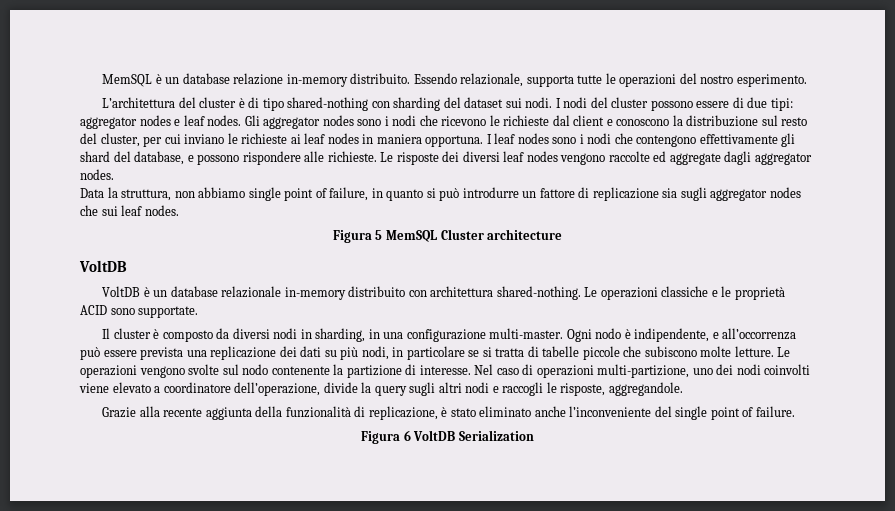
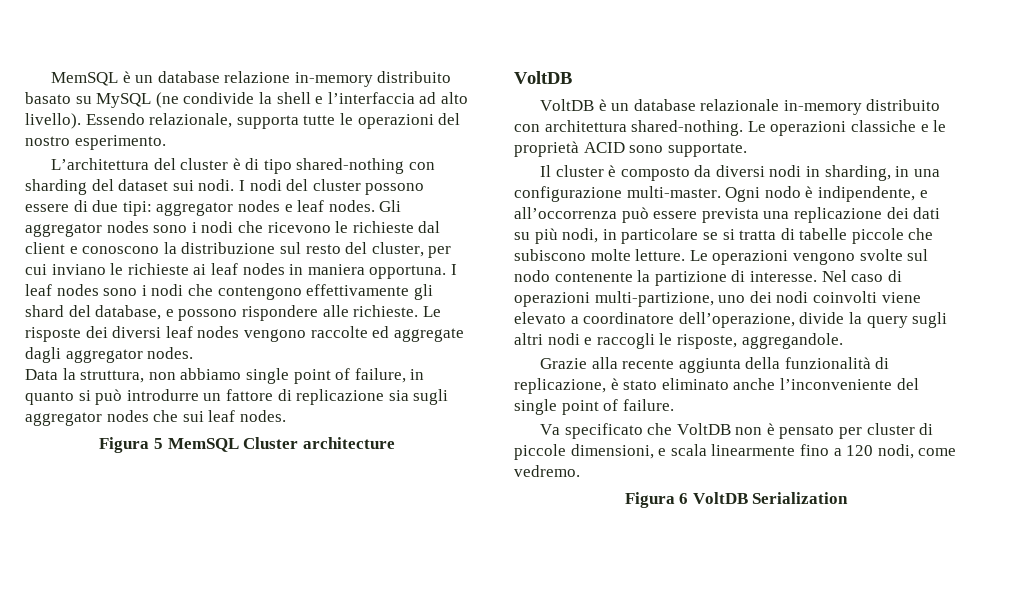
[350,73,411,84] distribuito. -> [377,71,452,83] [25,92,468,108] [25,113,81,129] distribuito basato su MySQL (ne condivide la shell e l’interfaccia ad alto livello).
(795, 411) none -> [539,423,934,439] [514,444,957,460] [514,465,580,477] // Va specificato che VoltDB non è pensato per cluster di piccole dimensioni, e scala linearmente fino a 120 nodi, come vedremo.

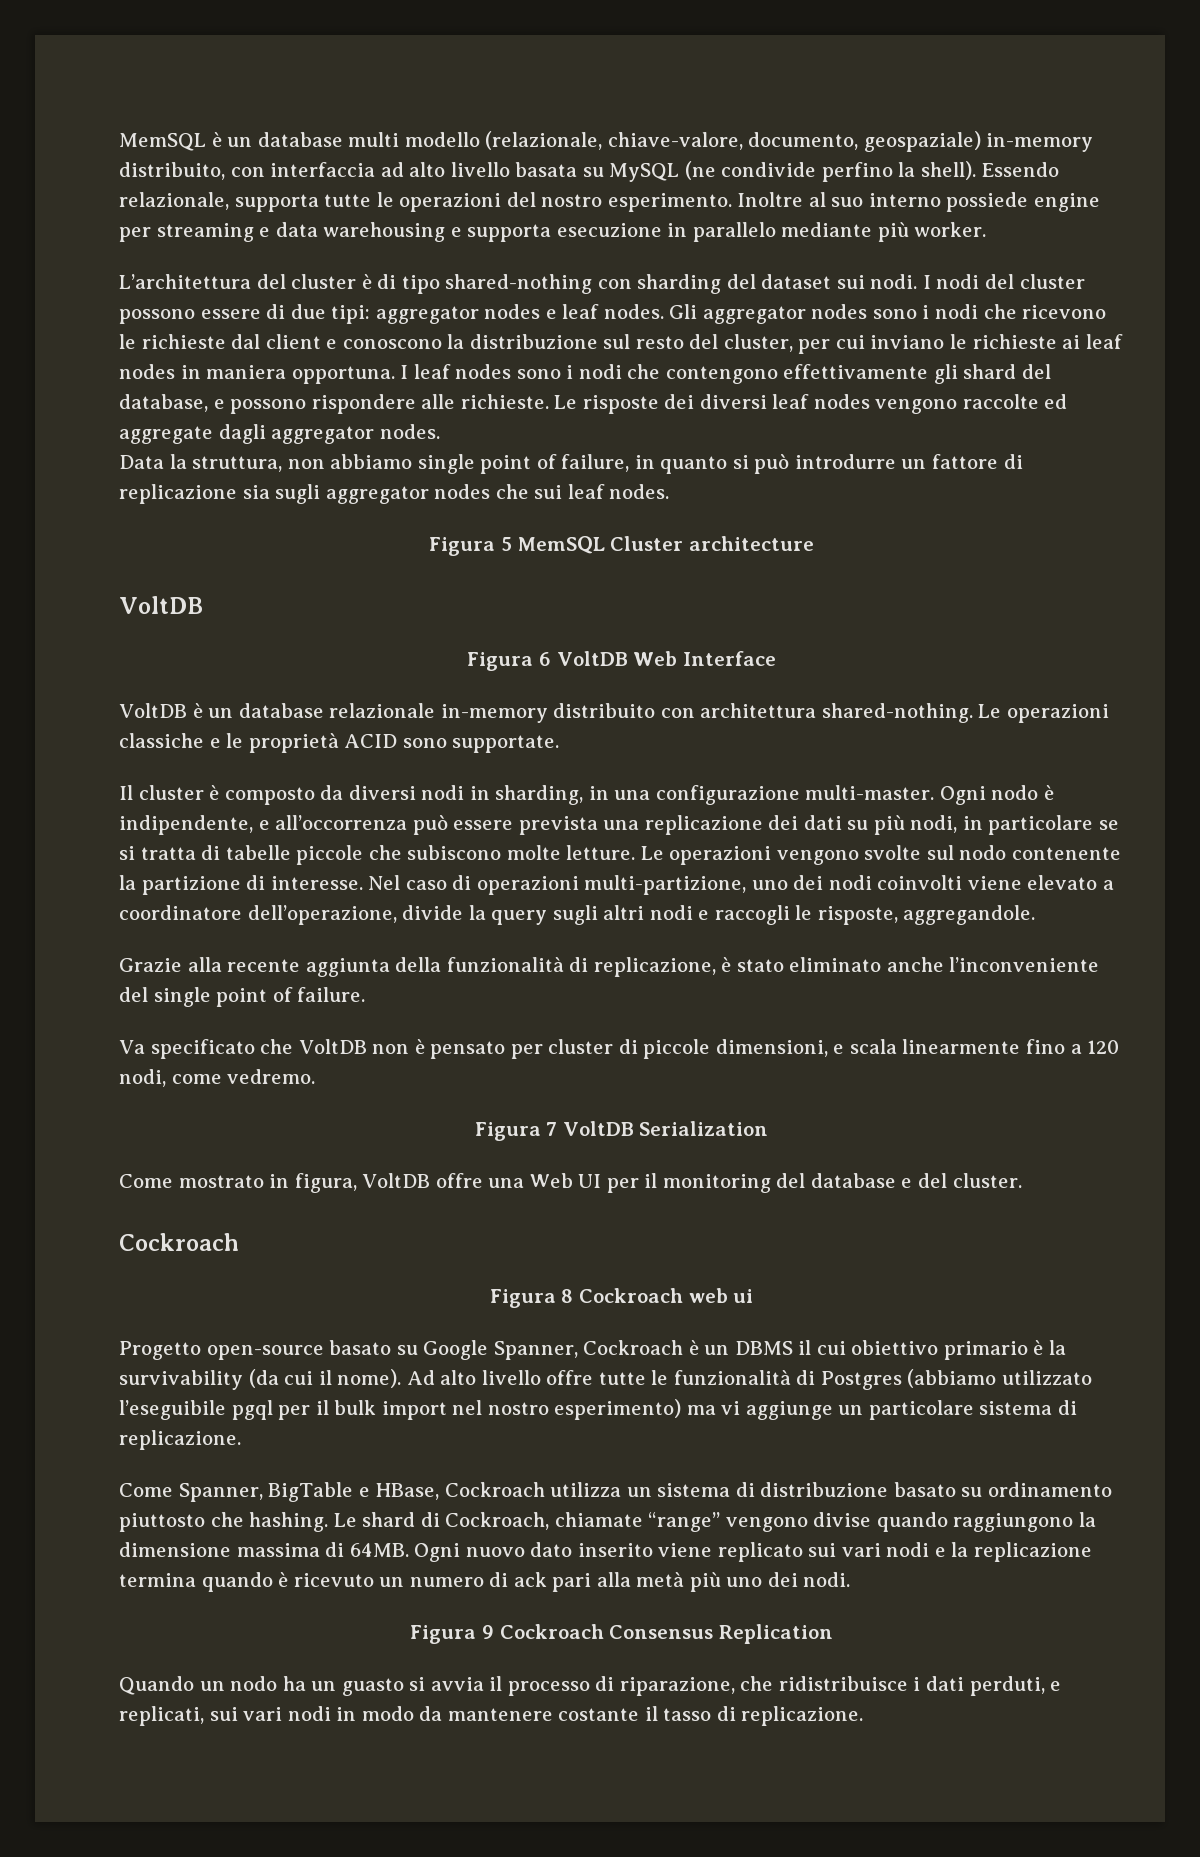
[224,71,452,87] [25,92,468,108] [25,113,81,129] relazione in-memory distribuito basato su MySQL (ne condivide la shell e l’interfaccia ad alto livello). -> [348,131,1094,152] [119,161,976,182] multi modello (relazionale, chiave-valore, documento, geospaziale) in-memory distribuito, con interfaccia ad alto livello basata su MySQL (ne condivide perfino la shell).
(166, 142) none -> [737,192,1100,212] [119,222,987,242] Inoltre al suo interno possiede engine per streaming e data warehousing e supporta esecuzione in parallelo mediante più worker.
(572, 77) none -> [467,651,776,671] // Figura 6 VoltDB Web Interface
[679,493,689,504] 6 -> [546,1122,558,1136] 7
(849, 498) none -> [119,1173,1022,1193] [119,1233,239,1251] [489,1288,754,1308] [119,1340,1067,1360] [119,1369,1093,1390] [119,1399,1078,1420] [119,1430,241,1450] [119,1482,1112,1502] [119,1512,1096,1532] [119,1542,1093,1562] [119,1572,851,1592] [410,1624,833,1644] [119,1676,1062,1696] [119,1706,864,1726] // Come mostrato in figura, VoltDB offre una Web UI per il monitoring del database e del cluster. // Cockroach // Figura 8 Cockroach web ui // Progetto open-source basato su Google Spanner, Cockroach è un DBMS il cui obiettivo primario è la survivability (da cui il nome). Ad alto livello offre tutte le funzionalità di Postgres (abbiamo utilizzato l’eseguibile pgql per il bulk import nel nostro esperimento) ma vi aggiunge un particolare sistema di replicazione. // Come Spanner, BigTable e HBase, Cockroach utilizza un sistema di distribuzione basato su ordinamento piuttosto che hashing. Le shard di Cockroach, chiamate “range” vengono divise quando raggiungono la dimensione massima di 64MB. Ogni nuovo dato inserito viene replicato sui vari nodi e la replicazione termina quando è ricevuto un numero di ack pari alla metà più uno dei nodi. // Figura 9 Cockroach Consensus Replication // Quando un nodo ha un guasto si avvia il processo di riparazione, che ridistribuisce i dati perduti, e replicati, sui vari nodi in modo da mantenere costante il tasso di replicazione.

